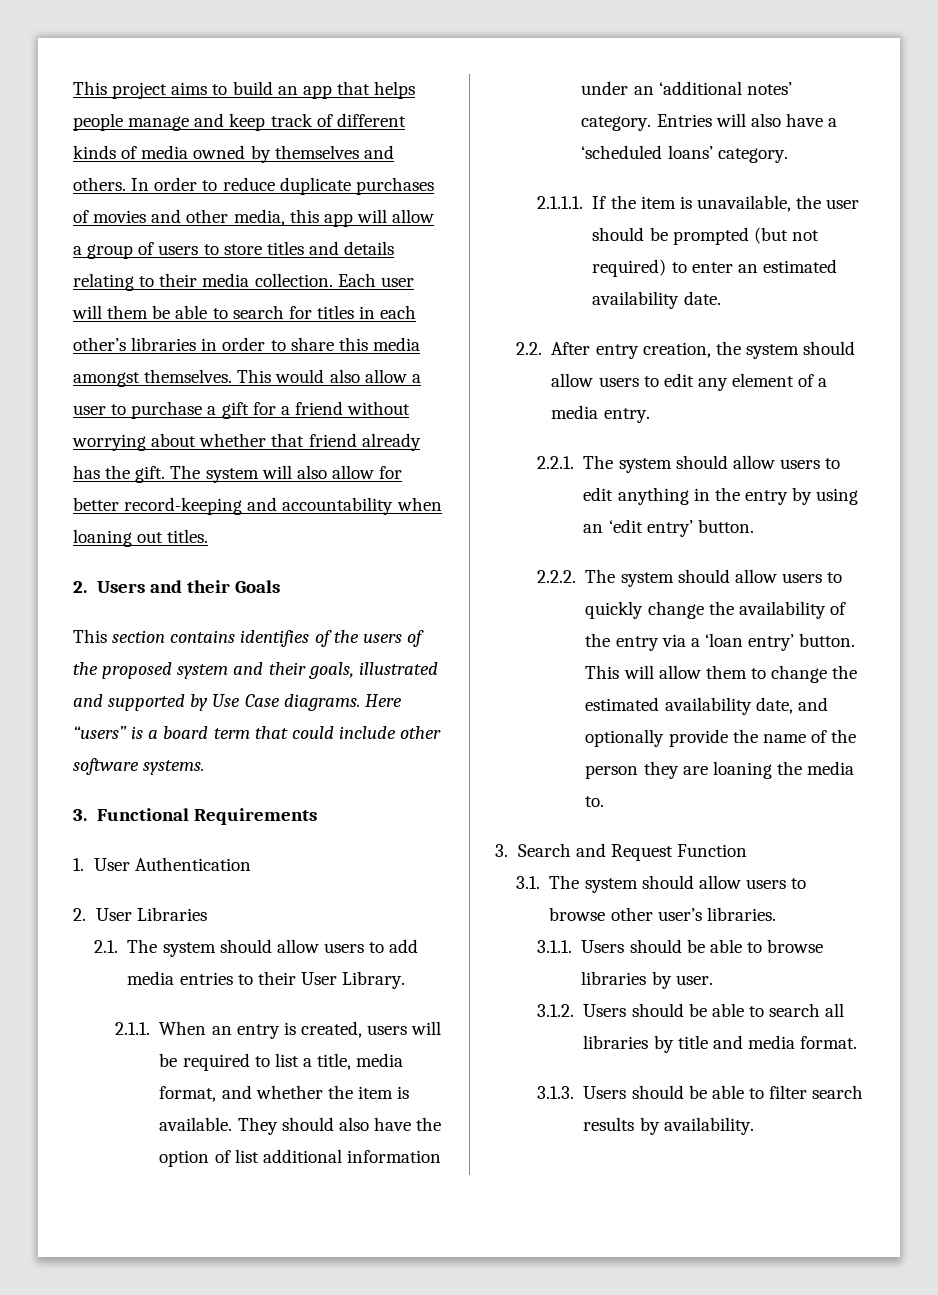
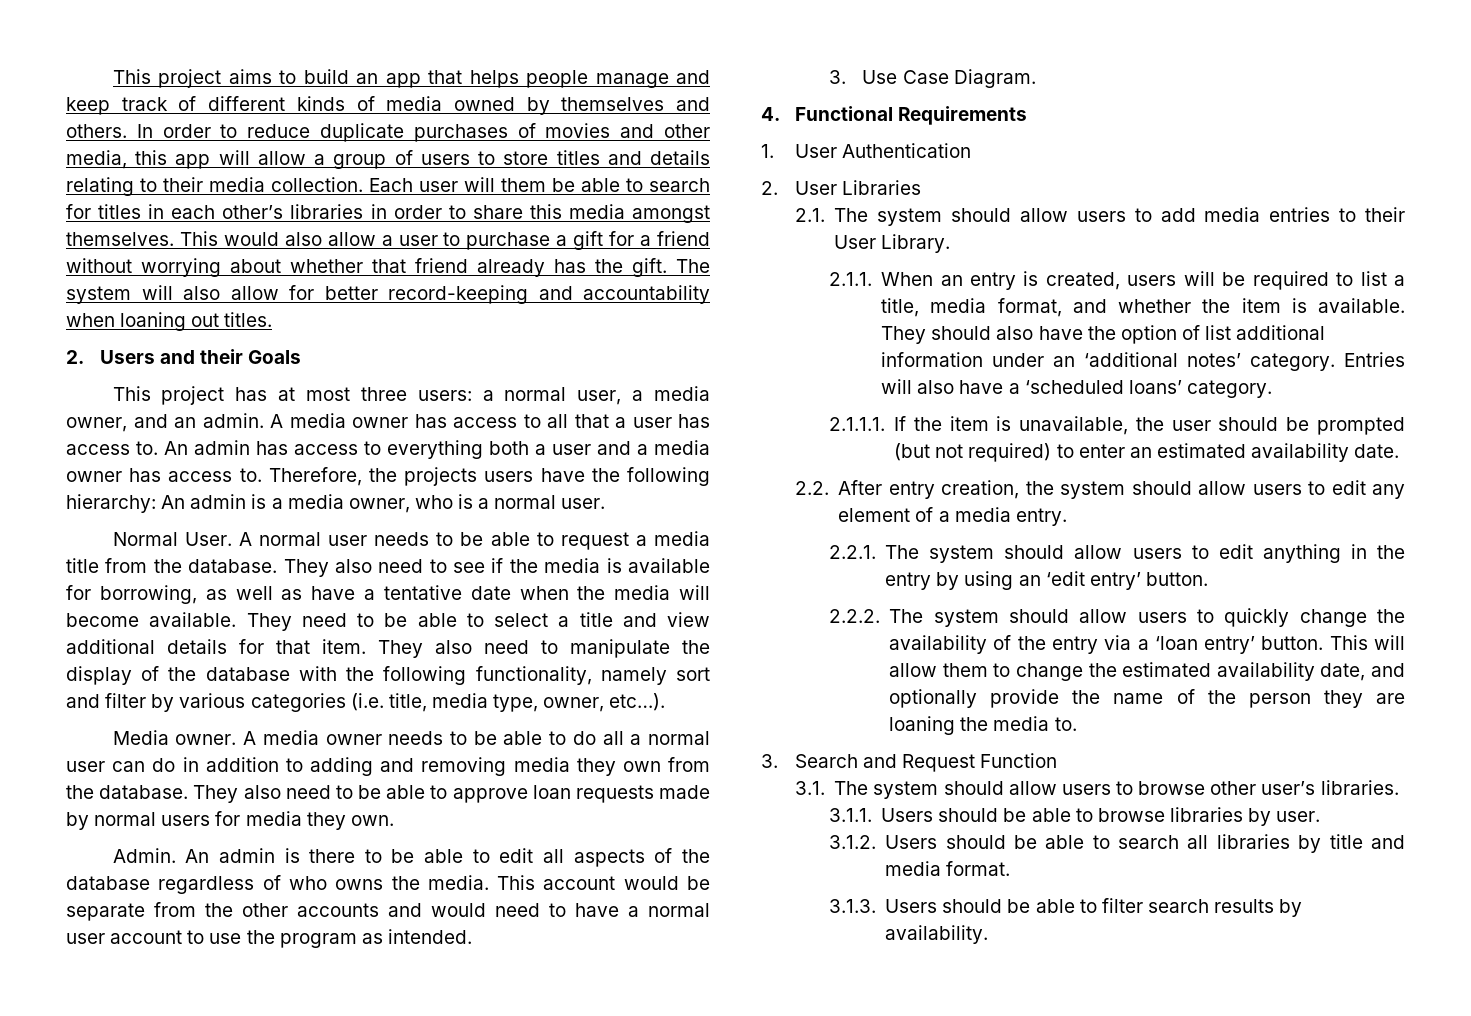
[112,630,424,647] [73,662,438,679] [73,694,402,711] [73,726,442,739] [73,758,205,775] [73,809,87,821] section contains identifies of the users of the proposed system and their goals, illustrated and supported by Use Case diagrams. Here “users” is a board term that could include other software systems. // 3. -> [161,386,710,405] [66,413,710,432] [66,440,710,459] [66,467,711,486] [66,494,606,513] [112,531,711,550] [66,558,710,577] [66,585,710,604] [66,612,710,631] [66,639,710,658] [66,666,710,685] [66,693,666,712] [112,730,710,745] [66,757,710,776] [66,785,711,803] [66,811,394,830] [112,848,710,867] [66,875,710,894] [66,902,710,921] [66,929,472,948] [828,69,1036,88] [761,107,780,121] project has at most three users: a normal user, a media owner, and an admin. A media owner has access to all that a user has access to. An admin has access to everything both a user and a media owner has access to. Therefore, the projects users have the following hierarchy: An admin is a media owner, who is a normal user. // Normal User. A normal user needs to be able to request a media title from the database. They also need to see if the media is available for borrowing, as well as have a tentative date when the media will become available. They need to be able to select a title and view additional details for that item. They also need to manipulate the display of the database with the following functionality, namely sort and filter by various categories (i.e. title, media type, owner, etc…). // Media owner. A media owner needs to be able to do all a normal user can do in addition to adding and removing media they own from the database. They also need to be able to approve loan requests made by normal users for media they own. // Admin. An admin is there to be able to edit all aspects of the database regardless of who owns the media. This account would be separate from the other accounts and would need to have a normal user account to use the program as intended. // 3. Use Case Diagram. // 4.

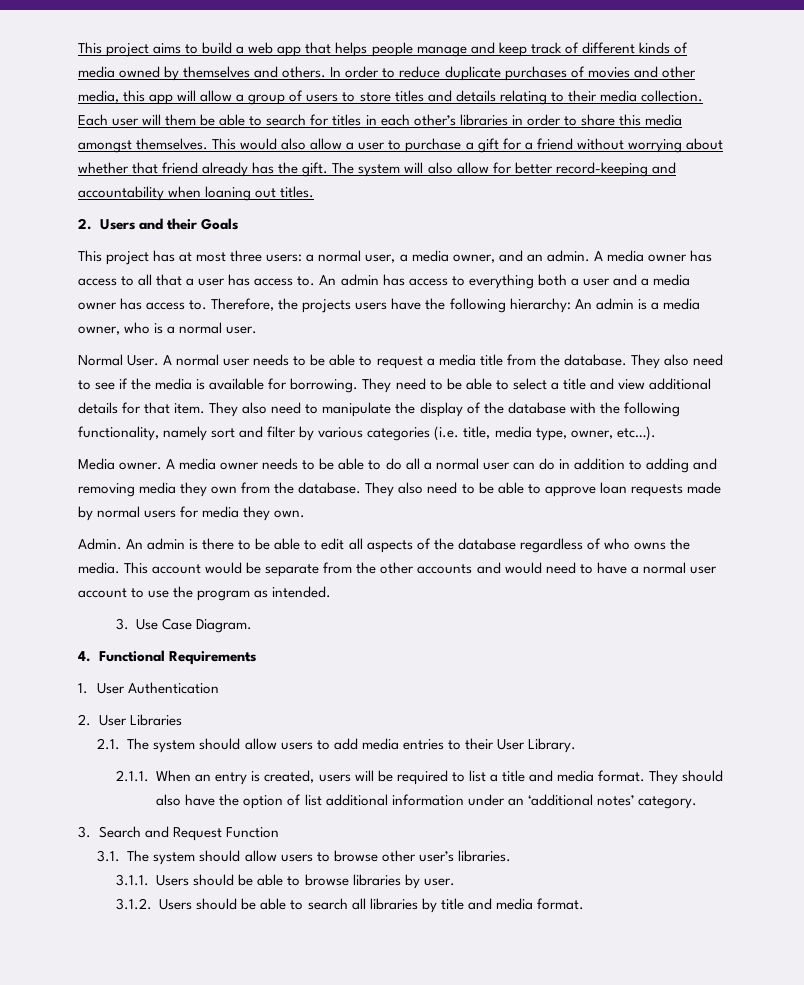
[356,73,379,84] an -> [236,42,274,54] a web
[99,585,710,604] [66,612,237,627] borrowing, as well as have a tentative date when the media will become available. -> [290,378,359,393] borrowing.
[881,298,1405,317] title, media format, and whether the item is available. -> [501,770,645,782] title and media format.
[1344,352,1405,367] [881,379,1272,398] [828,416,1405,435] [894,443,1400,462] [794,480,1405,499] [838,507,1067,526] [828,544,1405,563] [885,571,1208,590] [828,608,1405,627] [889,635,1405,654] [889,662,1405,681] [889,689,1405,708] [889,716,1077,735] Entries will also have a ‘scheduled loans’ category. // 2.1.1.1. If the item is unavailable, the user should be prompted (but not required) to enter an estimated availability date. // 2.2. After entry creation, the system should allow users to edit any element of a media entry. // 2.2.1. The system should allow users to edit anything in the entry by using an ‘edit entry’ button. // 2.2.2. The system should allow users to quickly change the availability of the entry via a ‘loan entry’ button. This will allow them to change the estimated availability date, and optionally provide the name of the person they are loaning the media to. -> (697, 802) none
[828,898,1303,917] [885,925,989,944] // 3.1.3. Users should be able to filter search results by availability. -> (584, 904) none

